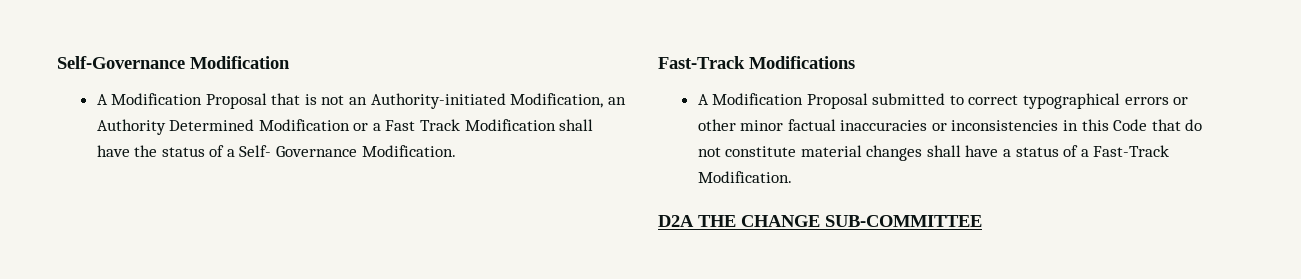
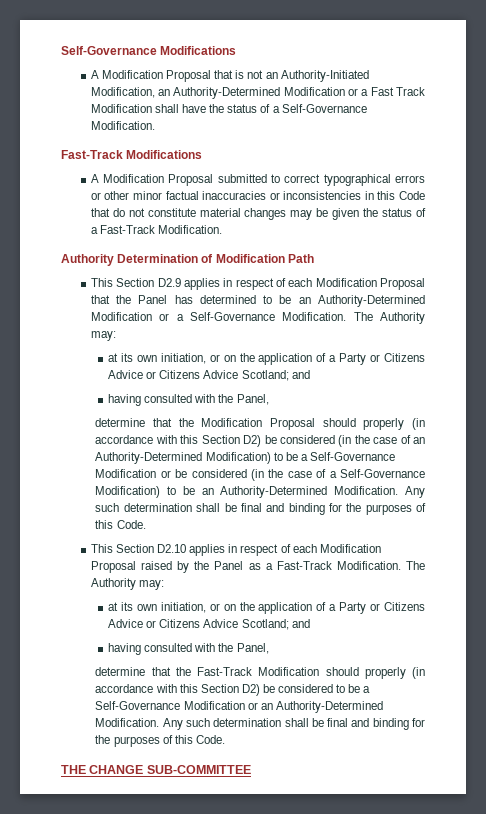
[57,56,290,69] Self-Governance Modification -> [61,46,237,55] Self-Governance Modifications
[370,93,506,109] Authority-initiated -> [280,70,369,82] Authority-Initiated
[96,119,255,135] Authority Determined -> [173,87,281,99] Authority-Determined
[239,145,358,157] Self- Governance -> [281,104,367,113] Self-Governance
[926,145,1012,157] shall have a -> [290,208,379,220] may be given the
[658,215,694,227] D2A -> [61,254,314,266] [90,278,425,290] [90,295,425,307] [90,312,425,324] [90,331,116,341] [108,353,426,365] [108,370,310,381] [108,394,269,406] [95,418,425,430] [95,435,426,447] [95,452,395,464] [95,469,425,481] [95,486,425,498] [95,503,426,515] [95,520,146,529] [90,544,381,556] [90,561,425,573] [90,578,164,590] [108,602,426,614] [108,619,310,630] [108,643,269,655] [95,667,425,679] [95,684,371,696] [95,701,383,713] [95,718,425,730] [95,735,225,747] Authority Determination of Modification Path // This Section D2.9 applies in respect of each Modification Proposal that the Panel has determined to be an Authority-Determined Modification or a Self-Governance Modification. The Authority may: // at its own initiation, or on the application of a Party or Citizens Advice or Citizens Advice Scotland; and // having consulted with the Panel, // determine that the Modification Proposal should properly (in accordance with this Section D2) be considered (in the case of an Authority-Determined Modification) to be a Self-Governance Modification or be considered (in the case of a Self-Governance Modification) to be an Authority-Determined Modification. Any such determination shall be final and binding for the purposes of this Code. // This Section D2.10 applies in respect of each Modification Proposal raised by the Panel as a Fast-Track Modification. The Authority may: // at its own initiation, or on the application of a Party or Citizens Advice or Citizens Advice Scotland; and // having consulted with the Panel, // determine that the Fast-Track Modification should properly (in accordance with this Section D2) be considered to be a Self-Governance Modification or an Authority-Determined Modification. Any such determination shall be final and binding for the purposes of this Code. //

